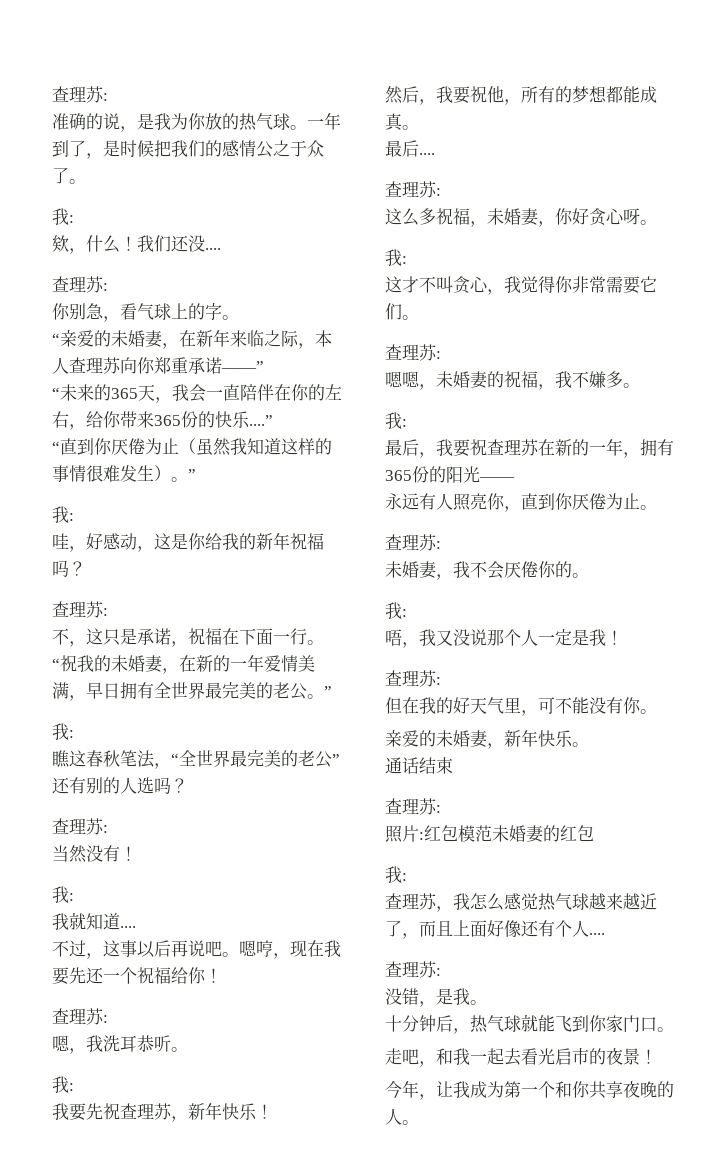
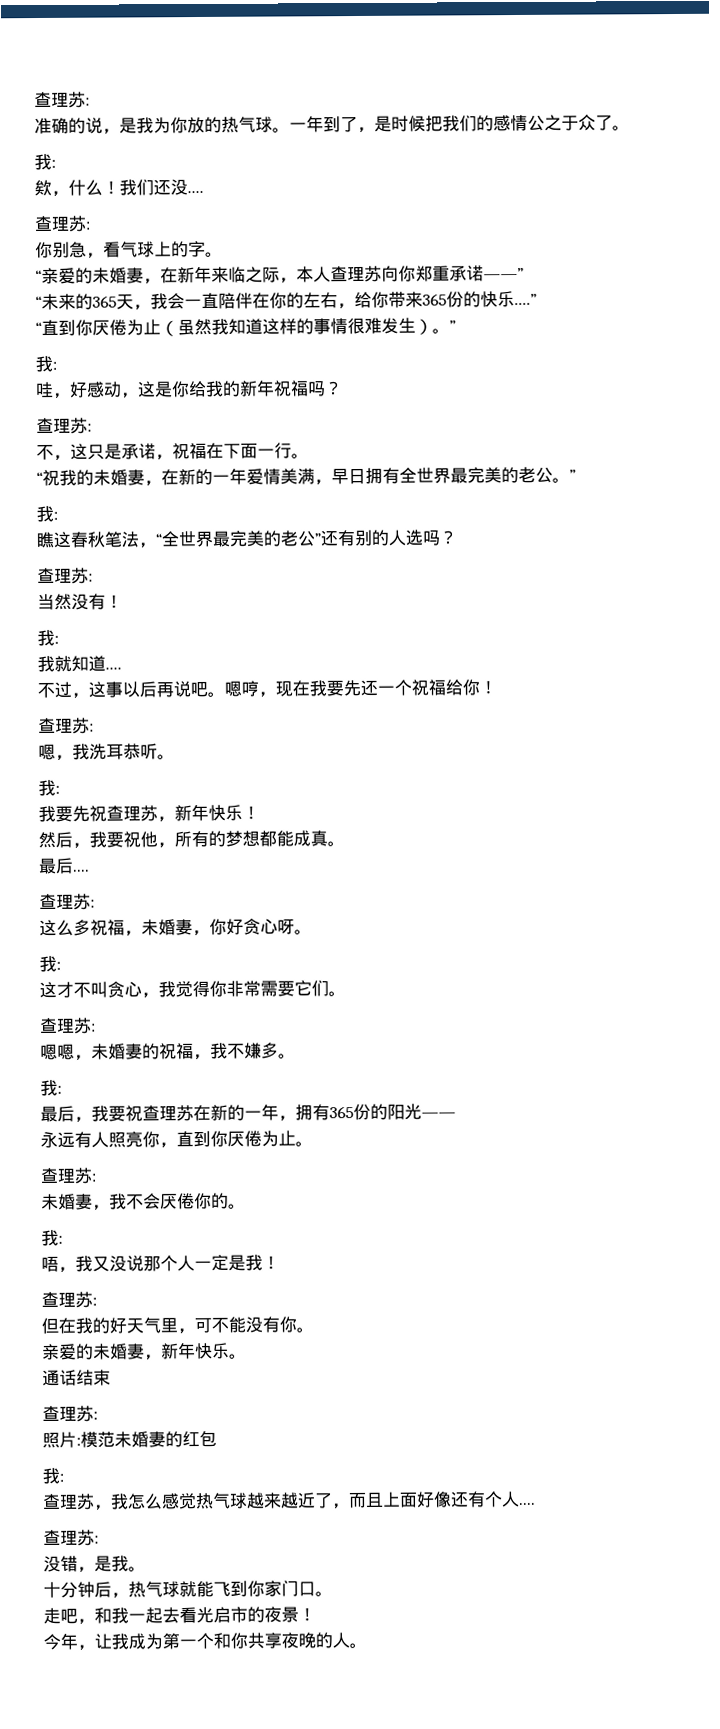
[424,825,458,842] 红包 -> (81, 1441) none

